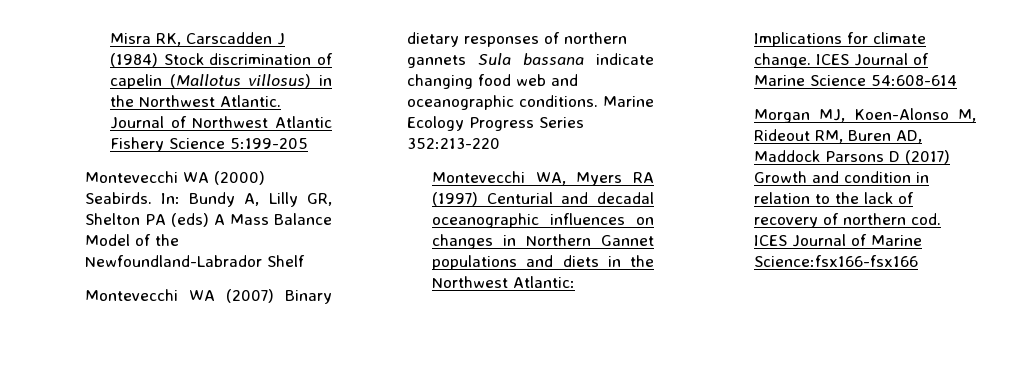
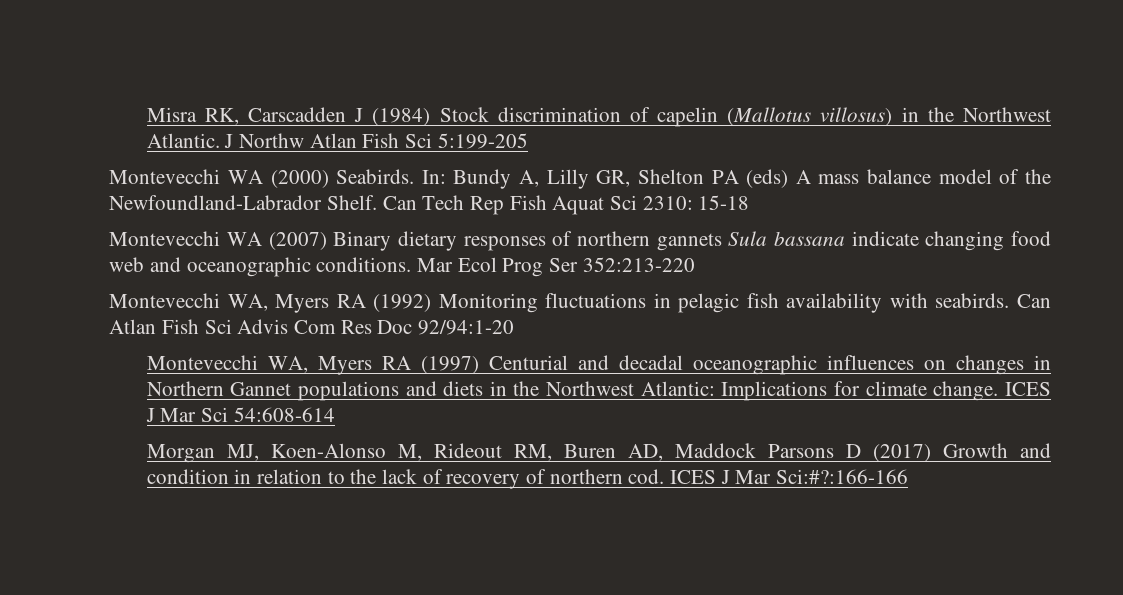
[110,116,332,129] [110,137,226,152] Journal of Northwest Atlantic Fishery Science -> [224,133,432,148] J Northw Atlan Fish Sci
[229,213,332,225] [84,234,179,246] [84,255,305,267] Mass Balance Model of the Newfoundland-Labrador Shelf -> [818,169,1051,184] [109,195,750,215] mass balance model of the Newfoundland-Labrador Shelf. Can Tech Rep Fish Aquat Sci 2310: 15-18
[603,96,654,107] [406,116,584,131] [406,138,500,149] Marine Ecology Progress Series 352:213-220 -> [416,257,695,277] [109,293,1051,313] [109,319,515,335] Mar Ecol Prog Ser 352:213-220 // Montevecchi WA, Myers RA (1992) Monitoring fluctuations in pelagic fish availability with seabirds. Can Atlan Fish Sci Advis Com Res Doc 92/94:1-20
[854,53,930,66] [754,75,867,86] Journal of Marine Science -> [145,407,228,422] J Mar Sci
[792,234,923,247] [754,255,919,267] Journal of Marine Science:fsx166-fsx166 -> [720,469,909,484] J Mar Sci:#?:166-166

